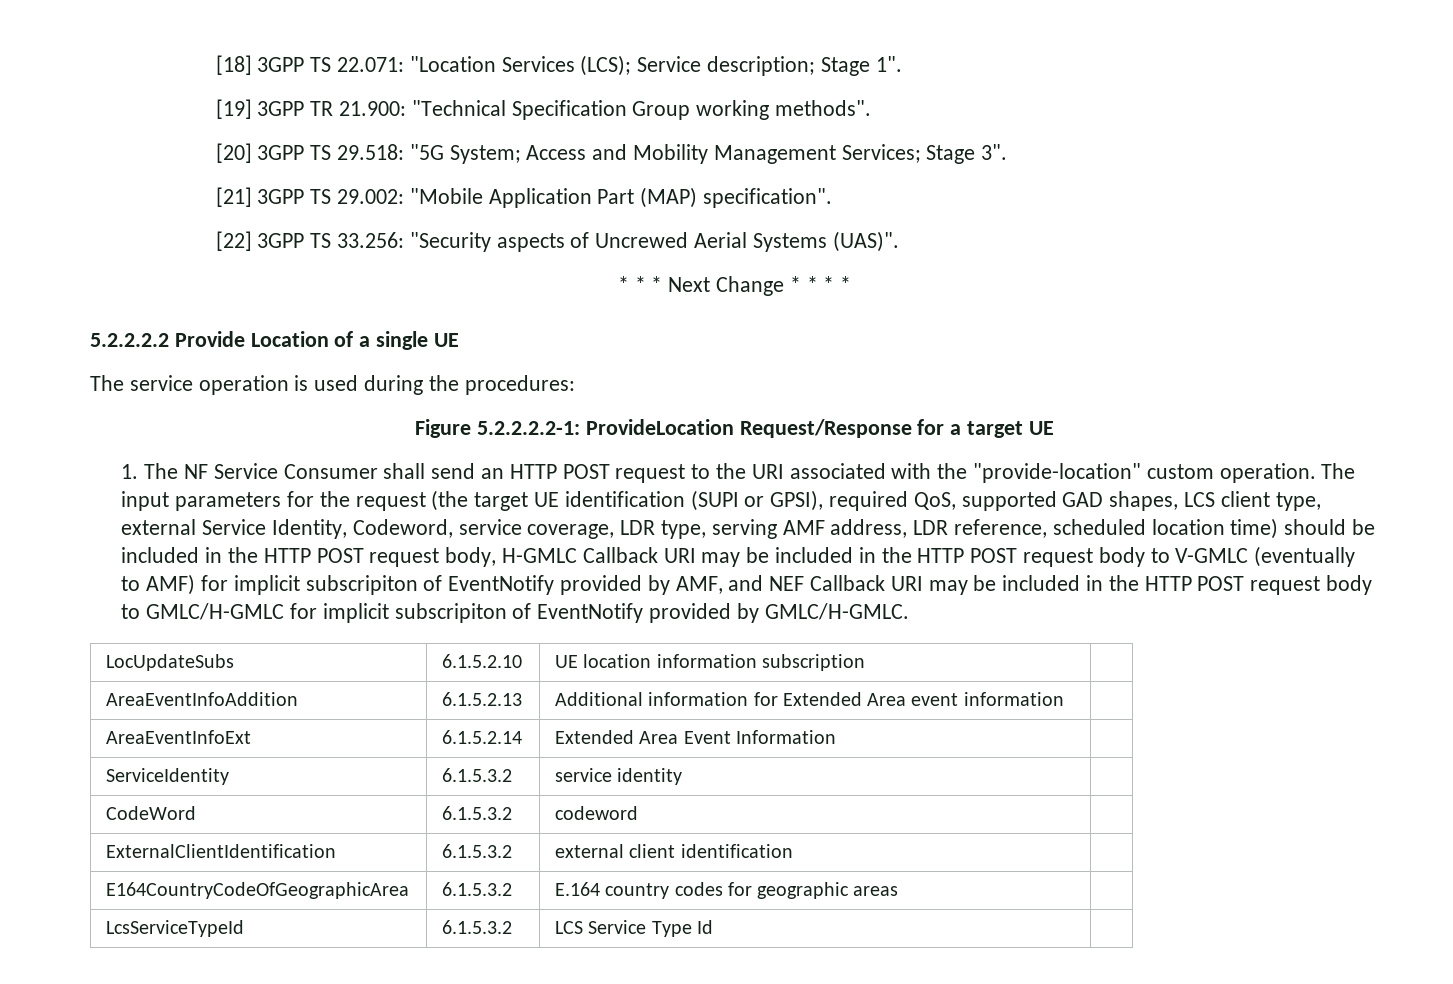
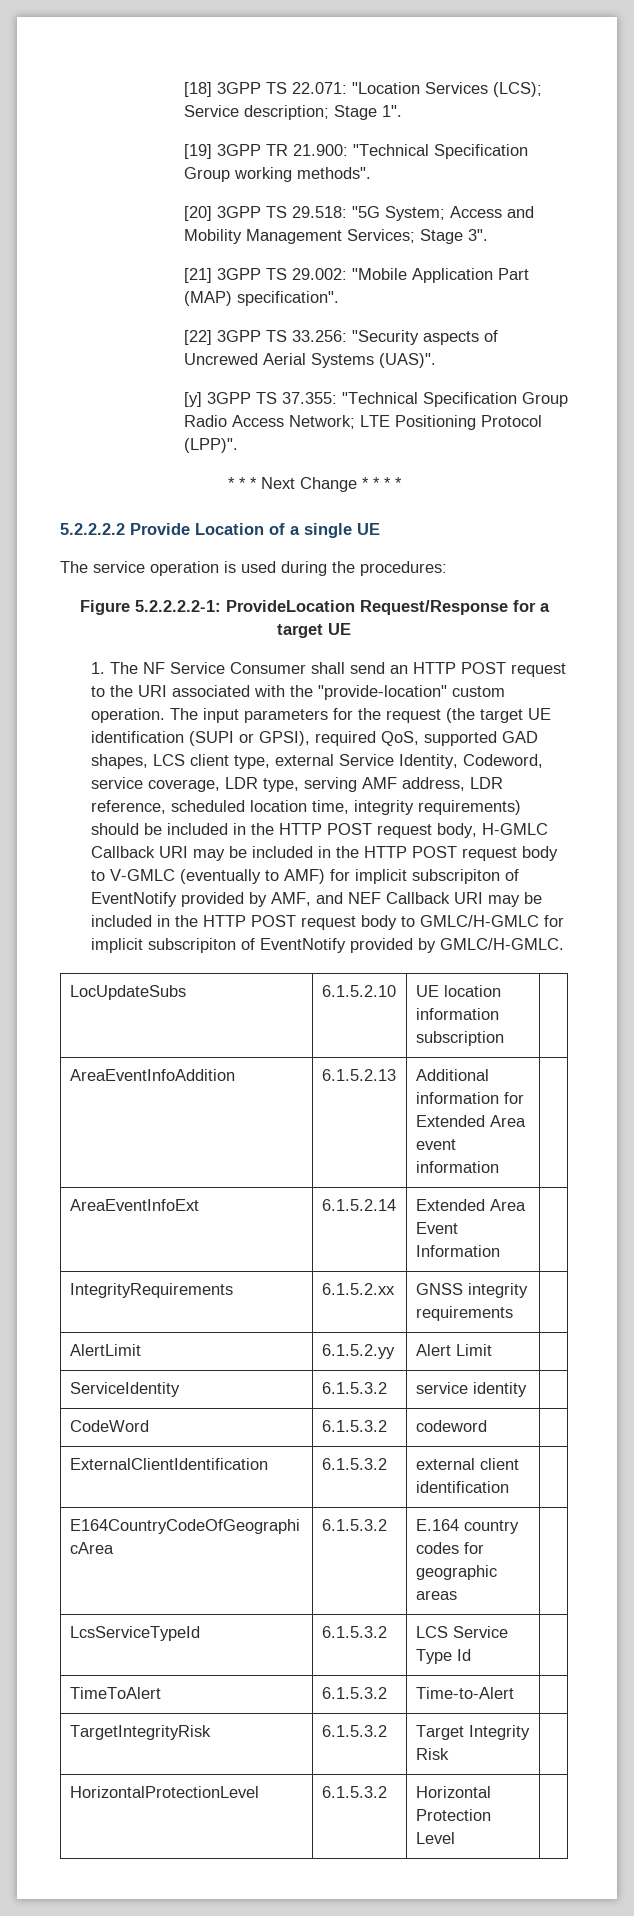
(899, 241) none -> [183,392,568,407] [183,415,542,430] [183,438,238,453] // [y] 3GPP TS 37.355: "Technical Specification Group Radio Access Network; LTE Positioning Protocol (LPP)".
[1230,518,1279,539] time) -> [311,800,521,815] time, integrity requirements)
(836, 737) none -> [69,1283,233,1298] [321,1283,395,1295] [415,1283,528,1298] [415,1306,513,1321] [69,1344,141,1356] [321,1344,395,1359] [415,1344,492,1356] // IntegrityRequirements | 6.1.5.2.xx | GNSS integrity requirements | // AlertLimit | 6.1.5.2.yy | Alert Limit |
(713, 927) none -> [69,1687,161,1699] [321,1687,387,1699] [415,1687,514,1699] [69,1725,211,1740] [321,1725,387,1737] [415,1725,530,1740] [415,1748,449,1760] [69,1786,259,1798] [321,1786,387,1798] [415,1786,491,1798] [415,1809,491,1821] [415,1832,455,1844] // TimeToAlert | 6.1.5.3.2 | Time-to-Alert | // TargetIntegrityRisk | 6.1.5.3.2 | Target Integrity Risk | // HorizontalProtectionLevel | 6.1.5.3.2 | Horizontal Protection Level |

